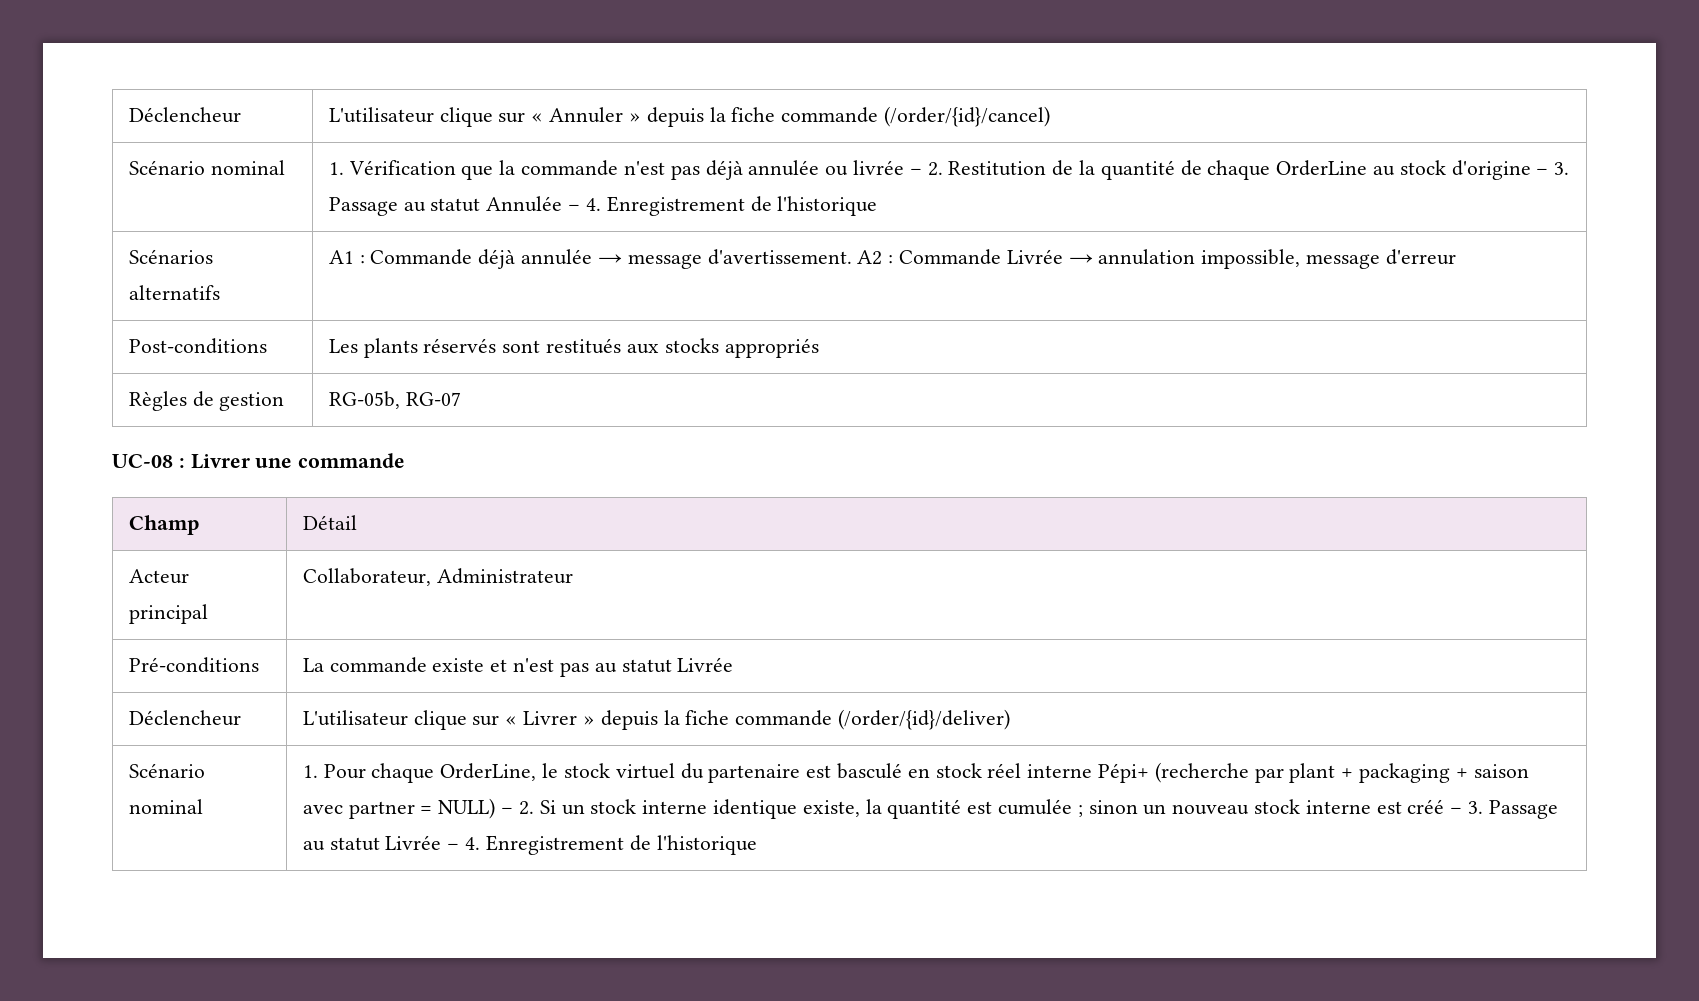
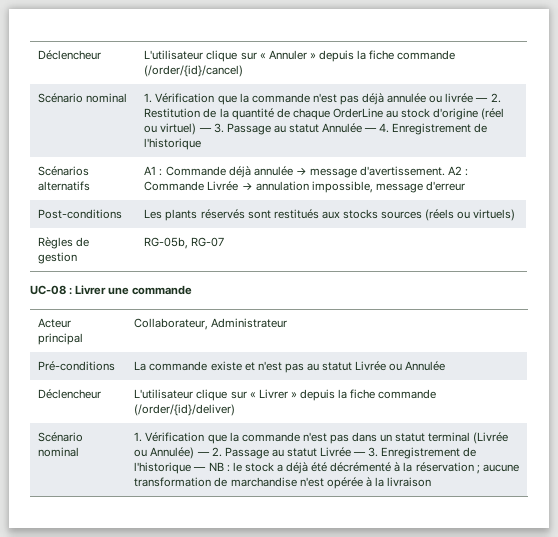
[909,168,922,175] – -> [475,98,489,102] —
[1536,168,1549,175] – -> [481,108,505,120] [144,123,212,135] (réel ou virtuel) —
[568,204,581,211] – -> [364,128,378,132] —
[724,338,819,358] appropriés -> [381,209,516,221] sources (réels ou virtuels)
[128,515,199,535] [302,515,357,530] // Champ | Détail -> (193, 290) none
(734, 664) none -> [389,361,446,371] ou Annulée
[323,762,1529,783] [302,798,1483,819] Pour chaque OrderLine, le stock virtuel du partenaire est basculé en stock réel interne Pépi+ (recherche par plant + packaging + saison avec partner = NULL) – 2. Si un stock interne identique existe, la quantité est cumulée ; sinon un nouveau stock interne est créé – 3. -> [145,432,509,444] [134,447,222,459] Vérification que la commande n'est pas dans un statut terminal (Livrée ou Annulée) — 2.
[447,835,757,855] – 4. Enregistrement de l'historique -> [353,447,477,459] [134,462,519,474] [134,477,432,489] — 3. Enregistrement de l'historique — NB : le stock a déjà été décrémenté à la réservation ; aucune transformation de marchandise n'est opérée à la livraison

